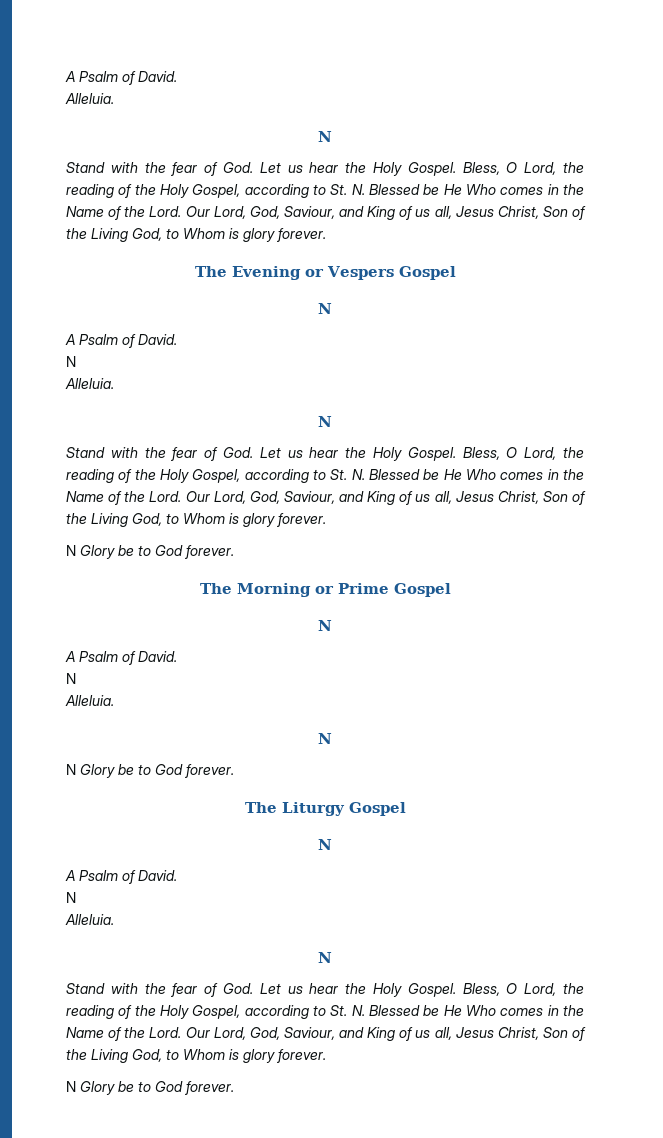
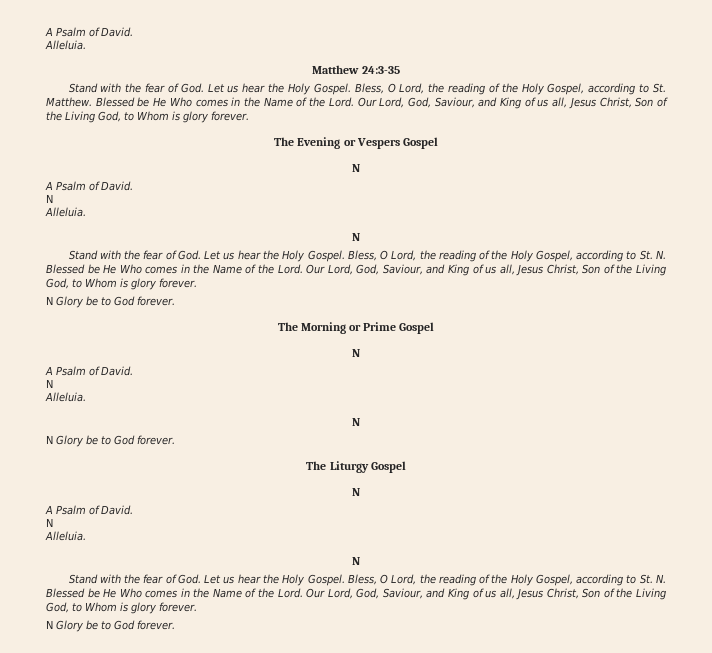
[318,131,332,142] N -> [312,65,400,74] Matthew 24:3-35
[351,184,365,195] N. -> [46,97,92,107] Matthew.

